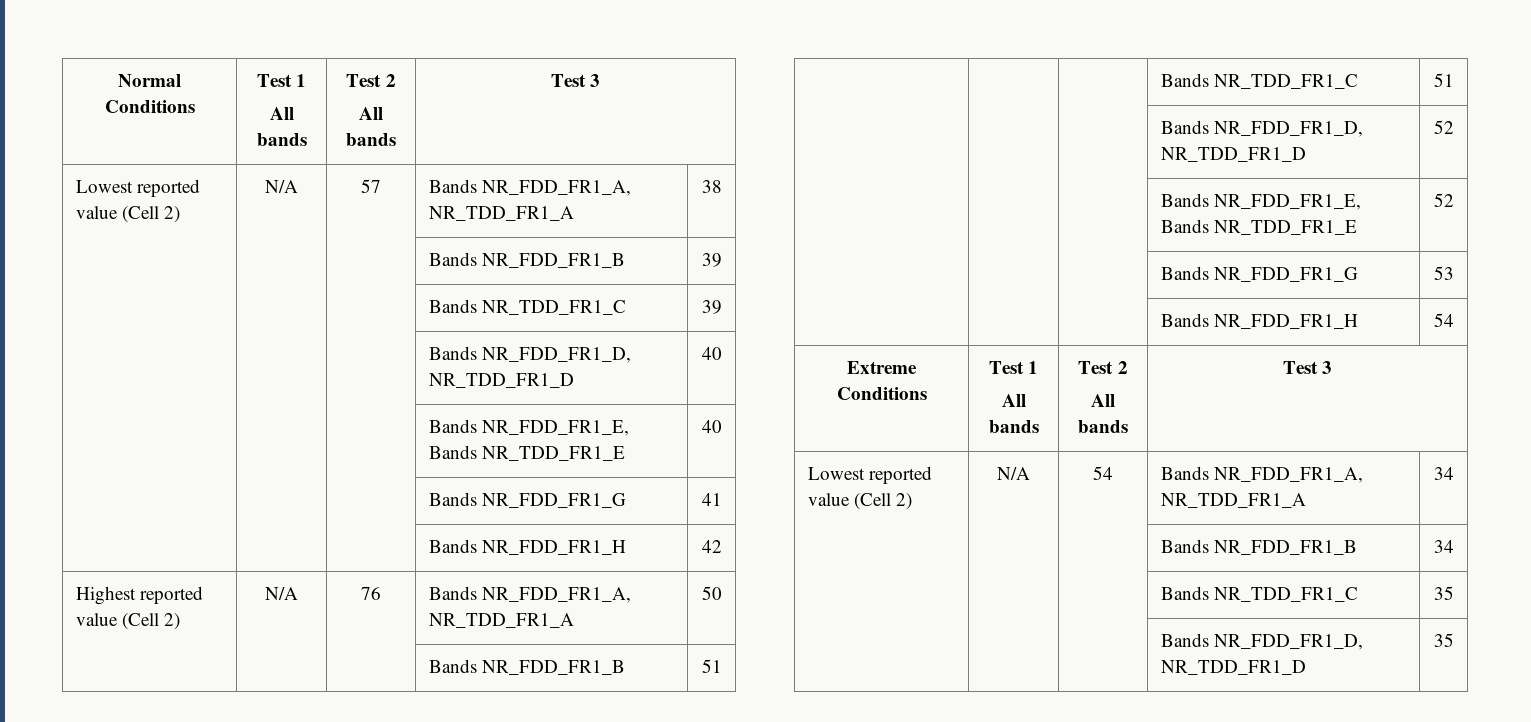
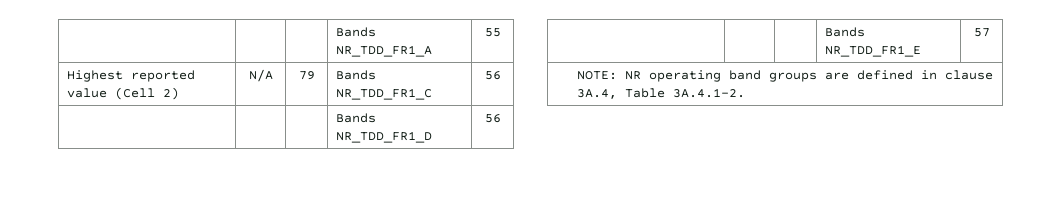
[118,74,181,87] [104,100,195,113] [256,74,307,87] [269,107,294,120] [256,133,307,146] [346,74,396,87] [359,107,383,120] [346,133,396,146] [550,74,601,87] [75,179,200,197] [75,206,180,223] [265,180,298,193] [361,179,381,193] [428,179,631,196] [428,206,574,221] [701,180,722,193] [428,252,625,268] [701,253,722,267] [428,299,626,315] [701,300,722,314] [428,346,631,363] [428,373,574,388] [701,347,722,360] [428,419,629,436] [428,445,625,461] [701,420,722,433] [428,492,626,508] [701,493,722,506] [428,539,626,555] [701,540,722,553] Normal Conditions | Test 1 // All bands | Test 2 // All bands | Test 3 // Lowest reported value (Cell 2) | N/A | 57 | Bands NR_FDD_FR1_A, NR_TDD_FR1_A | 38 // | | | Bands NR_FDD_FR1_B | 39 // | | | Bands NR_TDD_FR1_C | 39 // | | | Bands NR_FDD_FR1_D, NR_TDD_FR1_D | 40 // | | | Bands NR_FDD_FR1_E, Bands NR_TDD_FR1_E | 40 // | | | Bands NR_FDD_FR1_G | 41 // | | | Bands NR_FDD_FR1_H | 42 -> [335,27,376,37] [335,45,432,57] [484,28,501,37] | | | Bands NR_TDD_FR1_A | 55
[361,587,381,600] [428,586,631,603] [428,613,574,628] [701,586,722,600] [428,659,625,675] [701,659,722,673] [1160,73,1358,89] [1433,73,1454,87] [1160,120,1363,137] [1160,147,1306,162] [1433,120,1454,134] [1160,193,1361,210] [1160,219,1357,235] [1433,193,1454,207] [1160,266,1358,282] [1433,266,1454,280] [1160,313,1358,329] [1433,313,1454,327] [847,361,917,374] [836,387,927,400] [988,361,1039,374] [1001,394,1026,407] [988,420,1039,433] [1078,361,1128,374] [1091,394,1115,407] [1078,420,1128,433] [1282,361,1333,374] [807,466,932,484] [807,493,912,510] [997,467,1030,480] [1093,466,1113,480] [1160,466,1363,483] [1160,493,1306,508] [1433,467,1454,480] [1160,539,1357,555] [1433,540,1454,553] [1160,586,1358,602] [1433,586,1454,600] [1160,633,1363,650] [1160,660,1306,675] [1433,633,1454,647] 76 | Bands NR_FDD_FR1_A, NR_TDD_FR1_A | 50 // | | | Bands NR_FDD_FR1_B | 51 // | | | Bands NR_TDD_FR1_C | 51 // | | | Bands NR_FDD_FR1_D, NR_TDD_FR1_D | 52 // | | | Bands NR_FDD_FR1_E, Bands NR_TDD_FR1_E | 52 // | | | Bands NR_FDD_FR1_G | 53 // | | | Bands NR_FDD_FR1_H | 54 // Extreme Conditions | Test 1 // All bands | Test 2 // All bands | Test 3 // Lowest reported value (Cell 2) | N/A | 54 | Bands NR_FDD_FR1_A, NR_TDD_FR1_A | 34 // | | | Bands NR_FDD_FR1_B | 34 // | | | Bands NR_TDD_FR1_C | 35 // | | | Bands NR_FDD_FR1_D, NR_TDD_FR1_D | 35 -> [298,71,315,80] [335,70,376,80] [335,88,432,100] [484,71,501,80] [335,113,376,123] [335,131,432,143] [484,114,501,123] [824,27,865,37] [824,45,921,57] [973,28,990,37] [577,70,994,82] [577,88,746,99] 79 | Bands NR_TDD_FR1_C | 56 // | | | Bands NR_TDD_FR1_D | 56 // | | | Bands NR_TDD_FR1_E | 57 // NOTE: NR operating band groups are defined in clause 3A.4, Table 3A.4.1-2.

